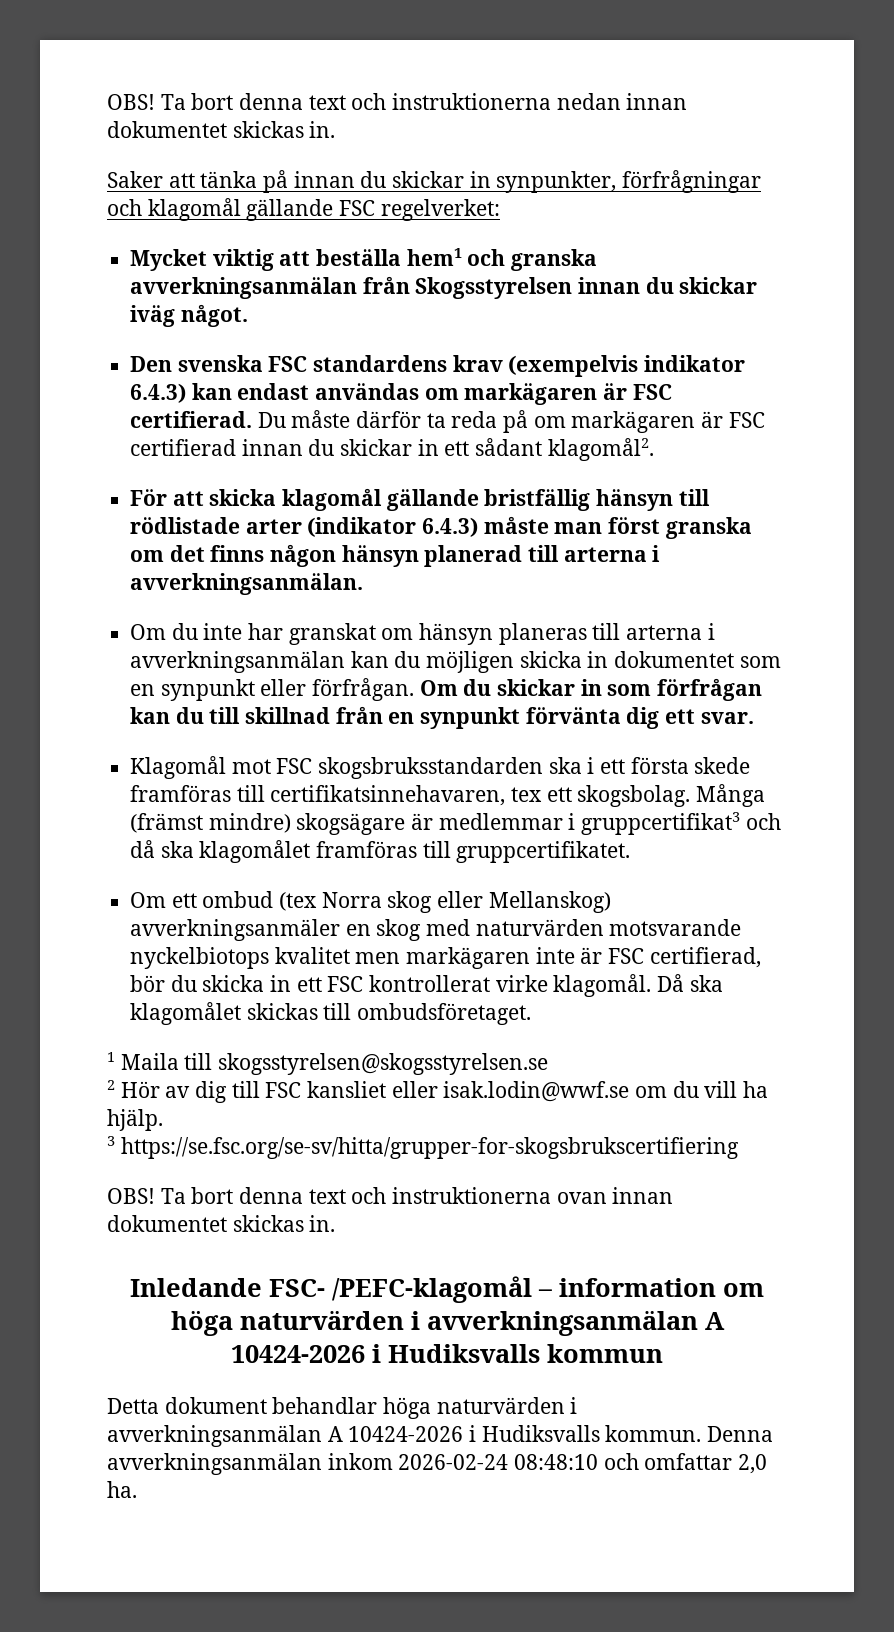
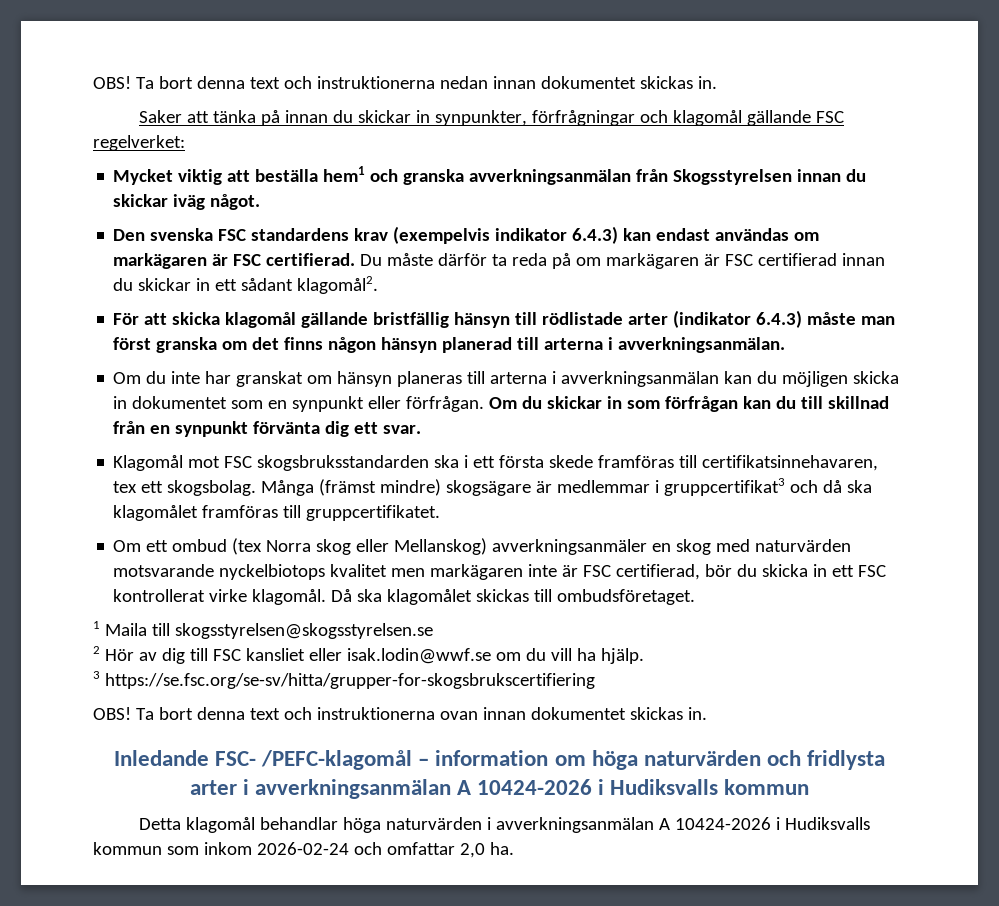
(404, 1320) none -> [766,750,885,770] [189,780,237,795] och fridlysta arter
[164,1397,267,1414] dokument -> [186,817,256,833] klagomål
[605,1425,774,1442] [107,1453,322,1475] kommun. Denna avverkningsanmälan -> [93,842,199,855] kommun som
[514,1454,599,1470] 08:48:10 -> (349, 848) none

